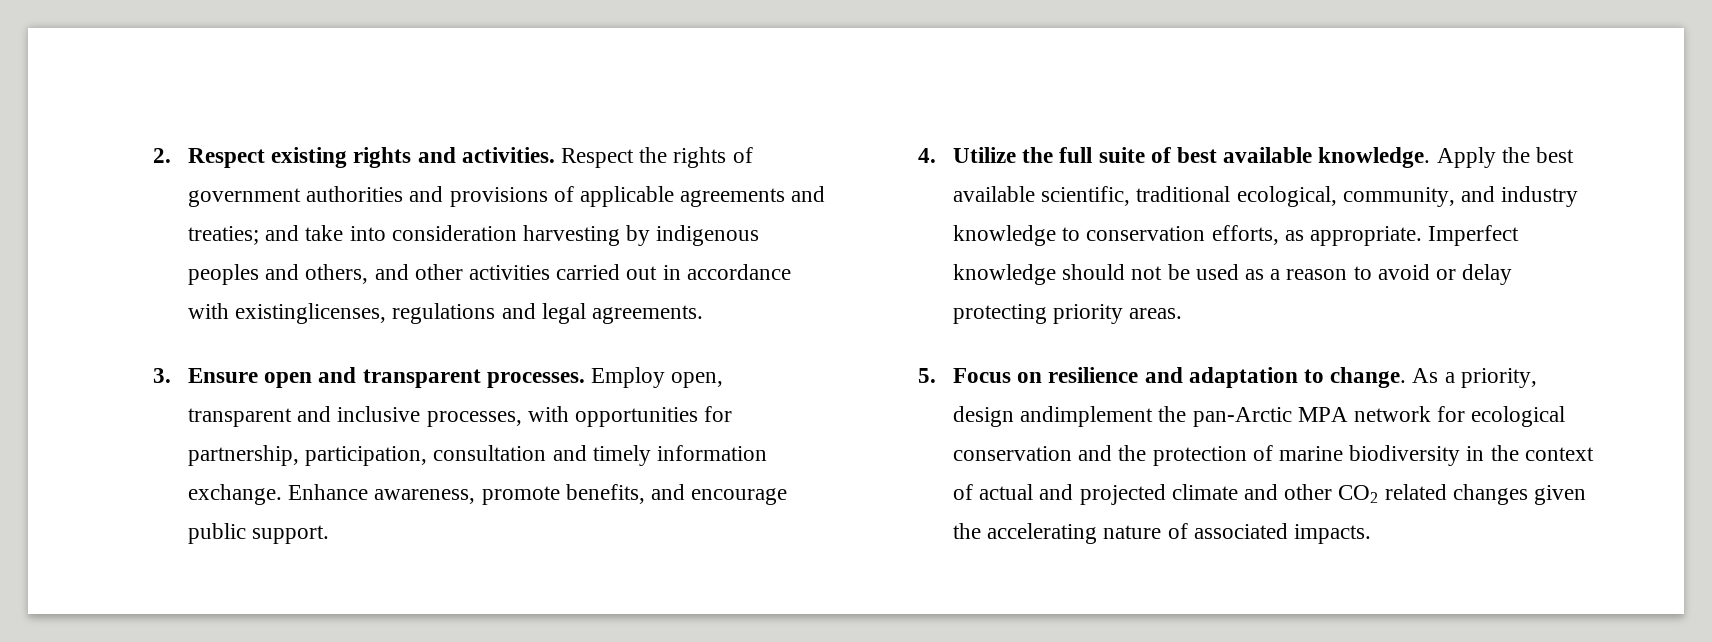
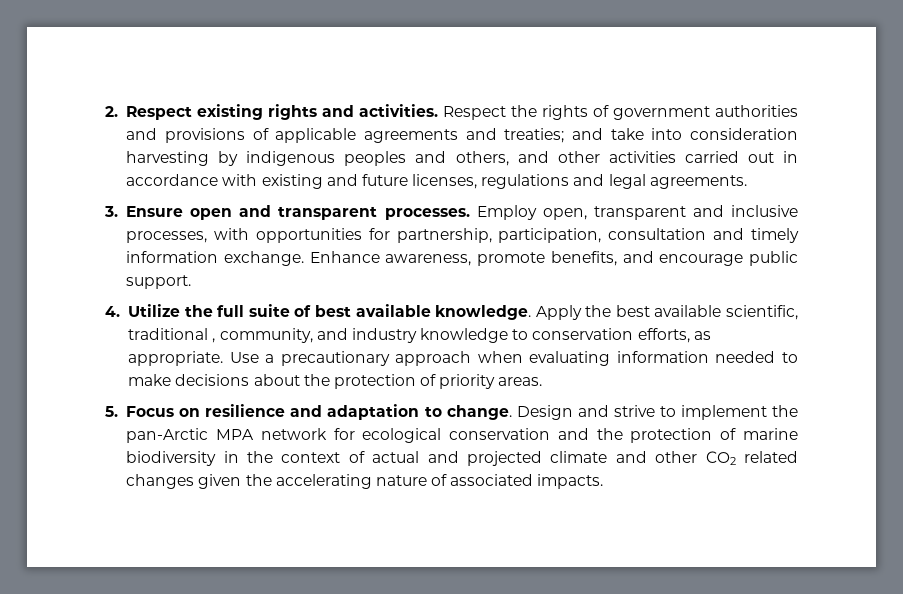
[235,303,387,324] existinglicenses, -> [261,174,478,189] existing and future licenses,
[1236,186,1337,207] ecological, -> [212,338,216,343] ,
[1428,225,1520,246] [952,264,1513,285] [952,304,1047,324] Imperfect knowledge should not be used as a reason to avoid or delay protecting -> [229,351,798,366] [128,374,437,389] Use a precautionary approach when evaluating information needed to make decisions about the protection of
[1412,368,1537,388] [952,406,1154,427] As a priority, design andimplement -> [516,405,767,420] Design and strive to implement

